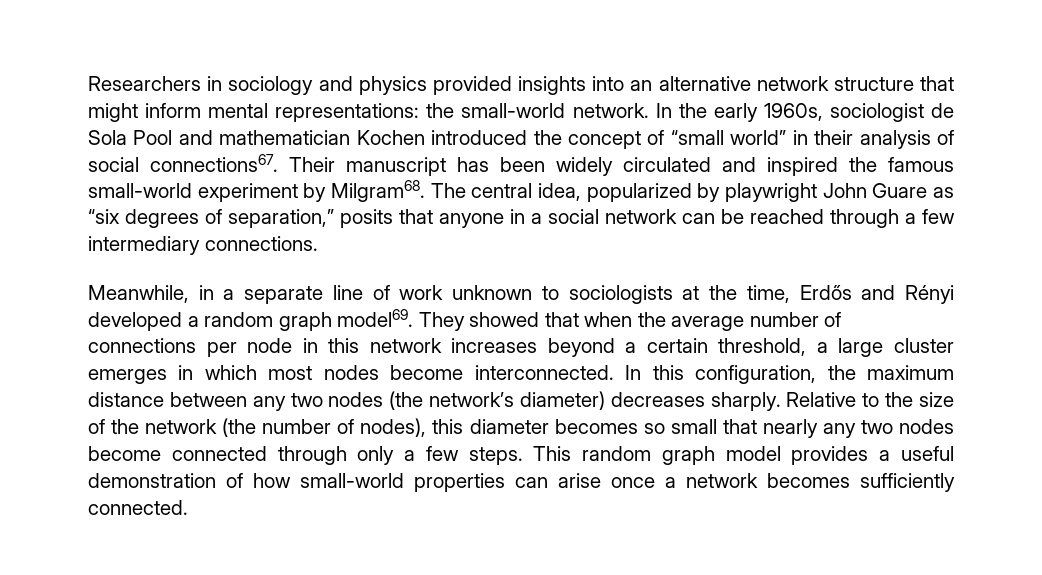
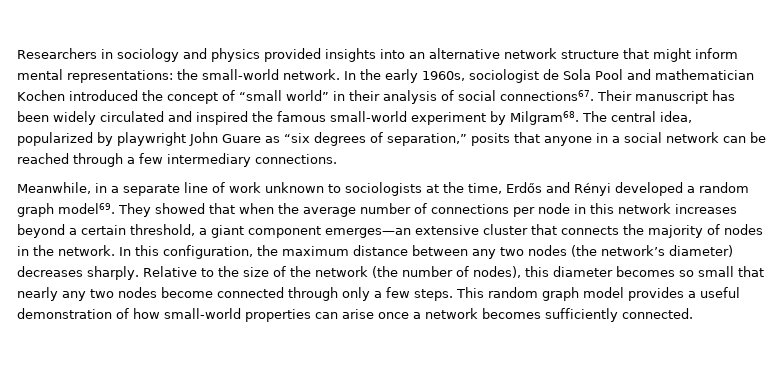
[838,338,955,357] [88,365,614,384] large cluster emerges in which most nodes become interconnected. -> [211,224,763,238] [17,245,115,256] giant component emerges—an extensive cluster that connects the majority of nodes in the network.

